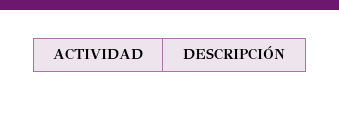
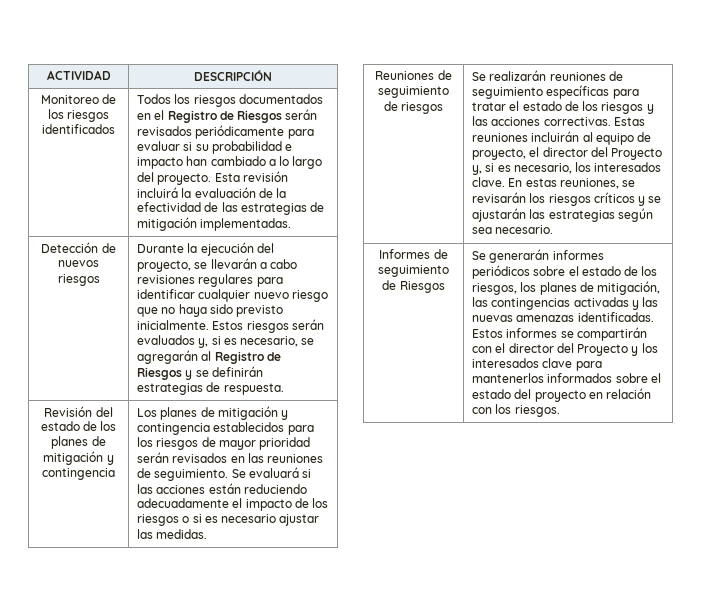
(285, 53) none -> [40,94,117,104] [47,109,110,122] [42,124,115,134] [137,94,323,107] [137,109,318,123] [137,125,314,139] [137,141,293,154] [137,156,323,169] [137,171,288,185] [137,187,287,198] [137,202,325,215] [137,217,292,231] [41,242,116,253] [58,260,99,267] [57,274,100,286] [137,242,274,256] [137,258,298,272] [137,274,283,287] [137,289,328,302] [137,304,284,317] [137,319,324,333] [137,335,315,348] [137,350,281,364] [137,366,263,380] [137,382,284,395] [44,406,113,417] [40,421,117,431] [51,436,106,449] [43,451,114,465] [42,468,115,480] [137,406,289,420] [137,422,314,435] [137,437,311,450] [137,452,324,463] [137,467,312,481] [137,483,307,494] [137,498,329,511] [137,514,320,526] [137,529,208,539] [375,70,452,80] [378,86,449,98] [383,101,444,114] [472,70,623,81] [472,85,639,99] [472,101,654,114] [472,116,645,126] [472,131,652,145] [472,147,663,160] [472,162,662,175] [472,177,636,189] [472,192,662,206] [472,208,653,222] [472,225,554,234] [379,249,448,259] [378,265,449,277] [382,280,445,293] [472,249,604,263] [472,265,658,279] [472,281,661,295] [472,297,659,310] [472,312,654,322] [472,327,647,341] [472,343,658,356] [472,358,602,371] [472,373,661,383] [472,388,652,402] [472,404,560,417] // Monitoreo de los riesgos identificados | Todos los riesgos documentados en el Registro de Riesgos serán revisados periódicamente para evaluar si su probabilidad e impacto han cambiado a lo largo del proyecto. Esta revisión incluirá la evaluación de la efectividad de las estrategias de mitigación implementadas. // Detección de nuevos riesgos | Durante la ejecución del proyecto, se llevarán a cabo revisiones regulares para identificar cualquier nuevo riesgo que no haya sido previsto inicialmente. Estos riesgos serán evaluados y, si es necesario, se agregarán al Registro de Riesgos y se definirán estrategias de respuesta. // Revisión del estado de los planes de mitigación y contingencia | Los planes de mitigación y contingencia establecidos para los riesgos de mayor prioridad serán revisados en las reuniones de seguimiento. Se evaluará si las acciones están reduciendo adecuadamente el impacto de los riesgos o si es necesario ajustar las medidas. // Reuniones de seguimiento de riesgos | Se realizarán reuniones de seguimiento específicas para tratar el estado de los riesgos y las acciones correctivas. Estas reuniones incluirán al equipo de proyecto, el director del Proyecto y, si es necesario, los interesados clave. En estas reuniones, se revisarán los riesgos críticos y se ajustarán las estrategias según sea necesario. // Informes de seguimiento de Riesgos | Se generarán informes periódicos sobre el estado de los riesgos, los planes de mitigación, las contingencias activadas y las nuevas amenazas identificadas. Estos informes se compartirán con el director del Proyecto y los interesados clave para mantenerlos informados sobre el estado del proyecto en relación con los riesgos.

